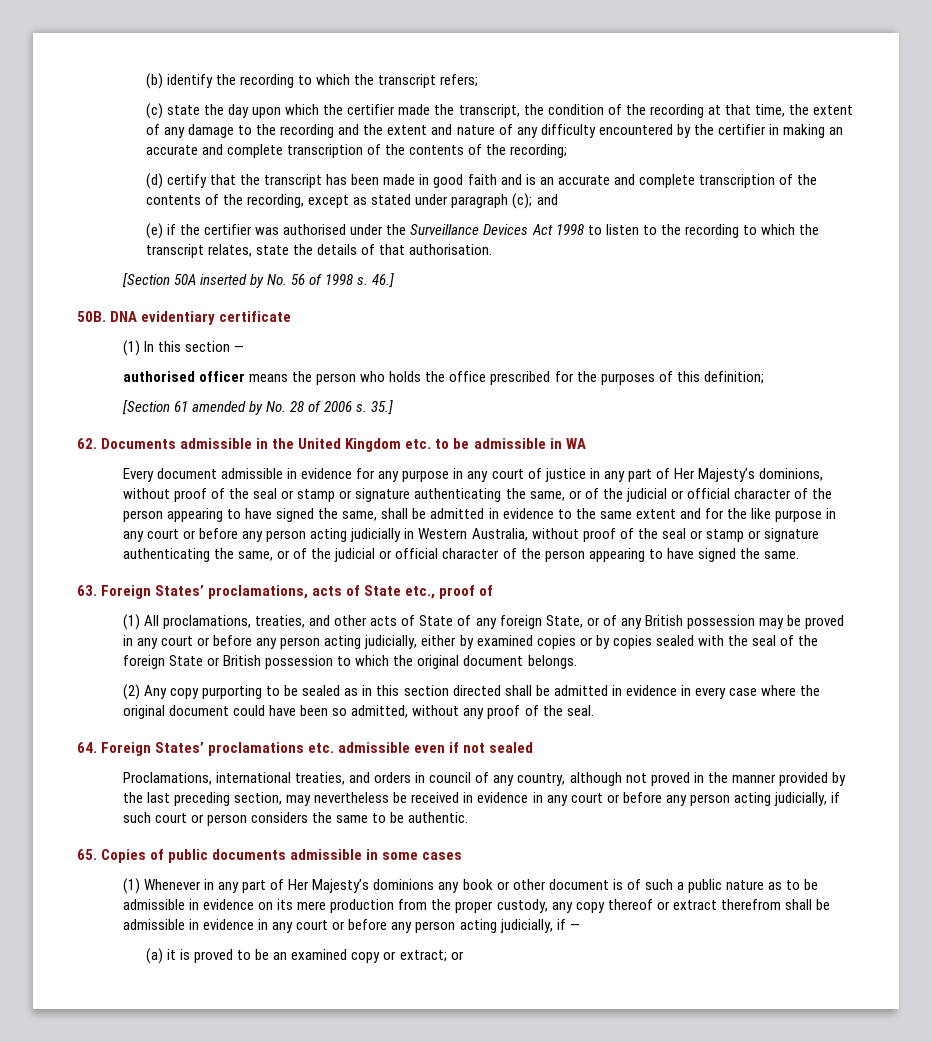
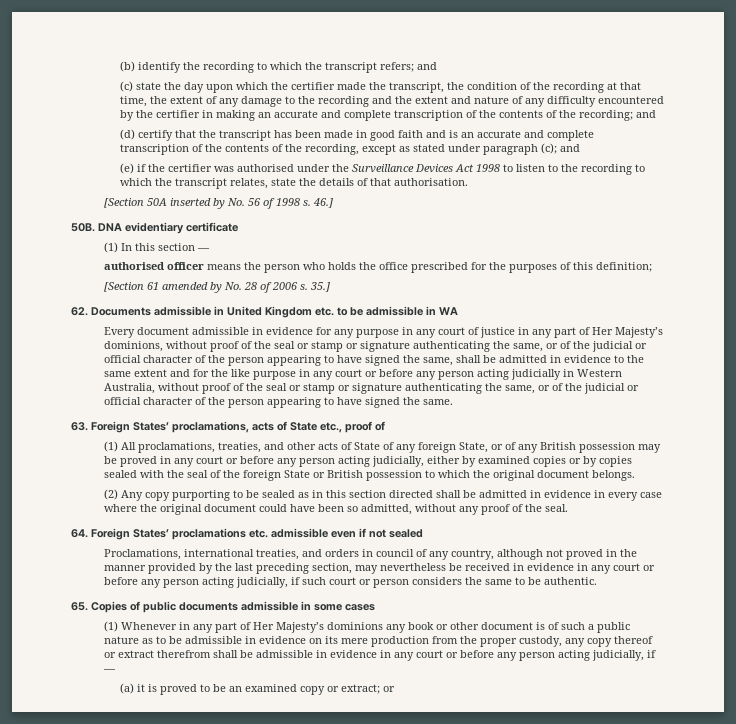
(479, 80) none -> [417,62,438,70] and
(568, 151) none -> [636,110,657,118] and
[272,438,295,449] the -> (224, 310) none

